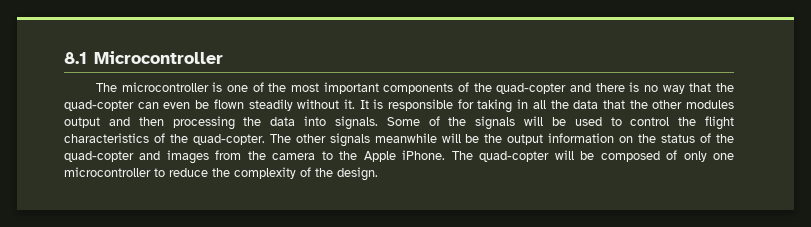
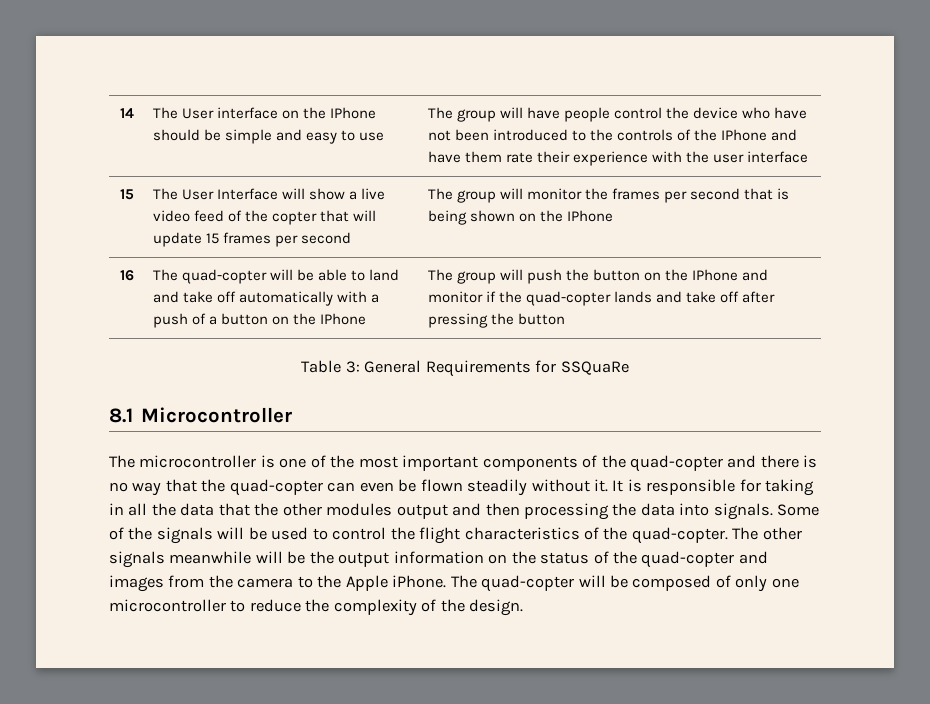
(64, 58) none -> [119,108,134,118] [152,107,377,119] [152,129,385,144] [427,107,808,122] [427,129,798,141] [427,151,809,166] [119,189,134,200] [152,188,386,200] [152,210,377,225] [152,232,351,247] [427,188,790,203] [427,210,613,225] [119,270,134,281] [152,269,400,284] [152,291,380,306] [152,313,367,328] [427,269,769,284] [427,291,776,306] [427,313,565,328] [301,360,629,377] 14 | The User interface on the IPhone should be simple and easy to use | The group will have people control the device who have not been introduced to the controls of the IPhone and have them rate their experience with the user interface // 15 | The User Interface will show a live video feed of the copter that will update 15 frames per second | The group will monitor the frames per second that is being shown on the IPhone // 16 | The quad-copter will be able to land and take off automatically with a push of a button on the IPhone | The group will push the button on the IPhone and monitor if the quad-copter lands and take off after pressing the button // Table 3: General Requirements for SSQuaRe //

